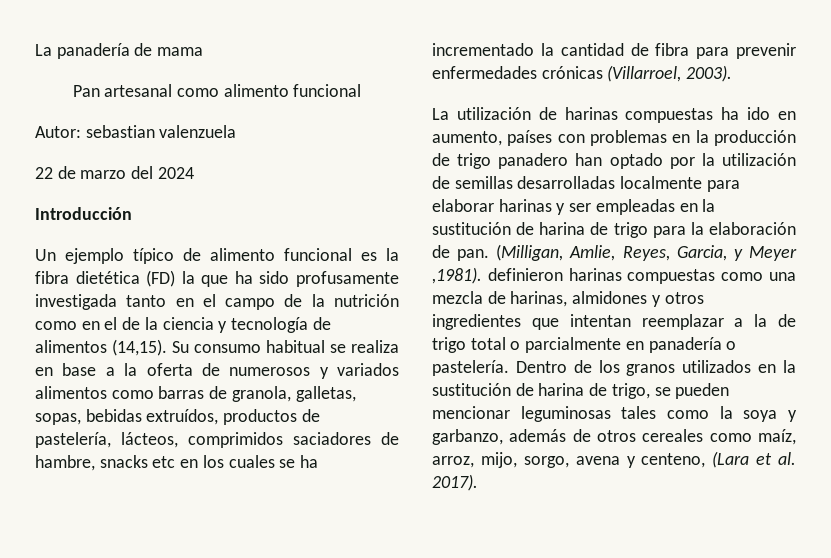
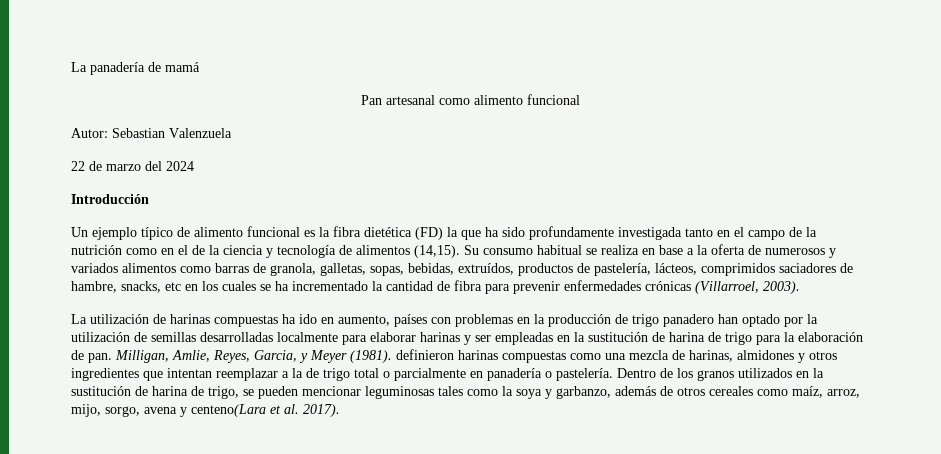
[157,47,204,56] mama -> [165,62,200,72] mamá
[85,125,237,138] sebastian valenzuela -> [112,128,232,138] Sebastian Valenzuela
[296,271,400,287] profusamente -> [529,226,614,240] profundamente
[85,409,142,422] bebidas -> [408,263,454,275] bebidas,
[99,455,148,468] snacks -> [121,281,161,293] snacks,
[496,244,564,261] (Milligan, -> [115,350,169,363] Milligan,
[432,267,482,284] ,1981). -> [350,350,392,363] (1981).
[641,451,750,468] centeno, (Lara -> [191,404,266,417] centeno(Lara

